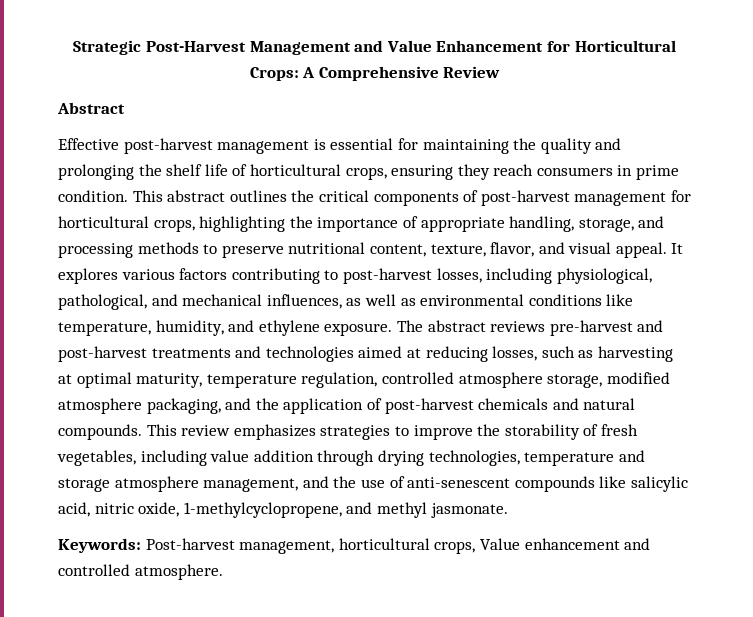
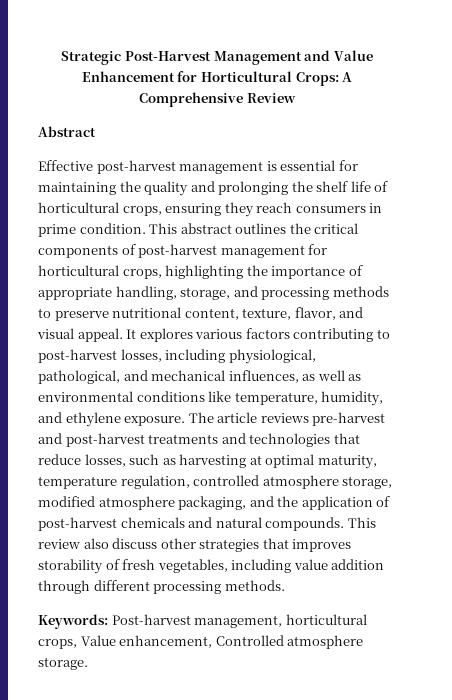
[427,320,486,332] abstract -> [217,412,258,423] article
[358,346,488,362] aimed at reducing -> [333,433,360,444] [38,454,81,465] that reduce
[233,424,501,440] emphasizes strategies to improve the -> [83,538,352,552] also discuss other strategies that improves
[377,450,645,466] [58,476,688,492] [58,502,508,518] drying technologies, temperature and storage atmosphere management, and the use of anti-senescent compounds like salicylic acid, nitric oxide, 1-methylcyclopropene, and methyl jasmonate. -> [93,580,285,594] different processing methods.
[524,538,651,550] [58,564,223,580] enhancement and controlled atmosphere. -> [119,635,364,649] [38,657,88,670] enhancement, Controlled atmosphere storage.

